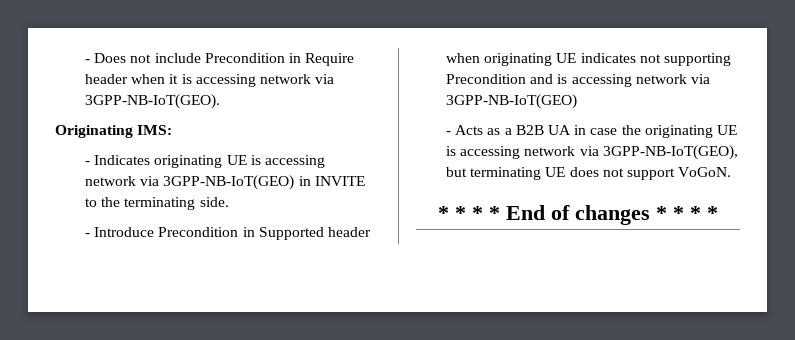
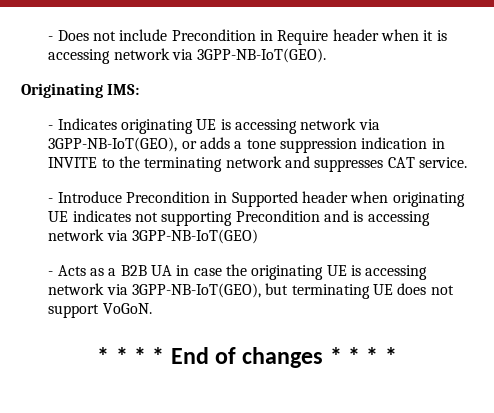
[163,175,295,190] 3GPP-NB-IoT(GEO) -> [48,137,428,153] 3GPP-NB-IoT(GEO), or adds a tone suppression indication
[199,197,229,207] side. -> [225,156,467,172] network and suppresses CAT service.

